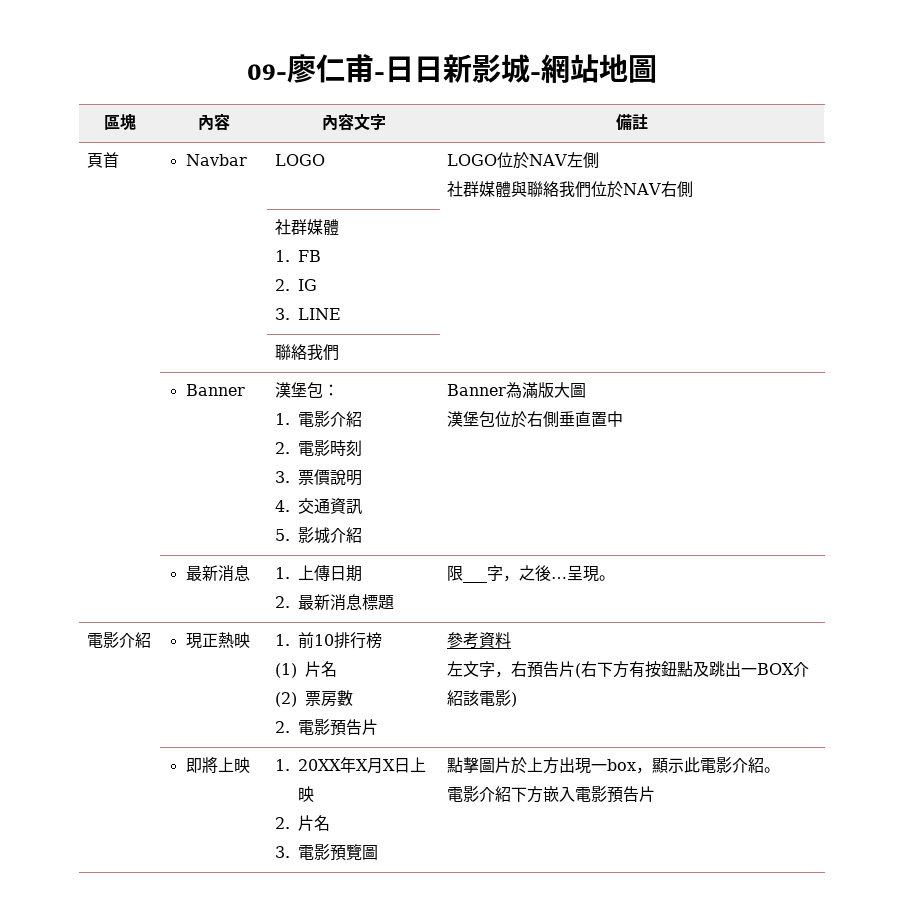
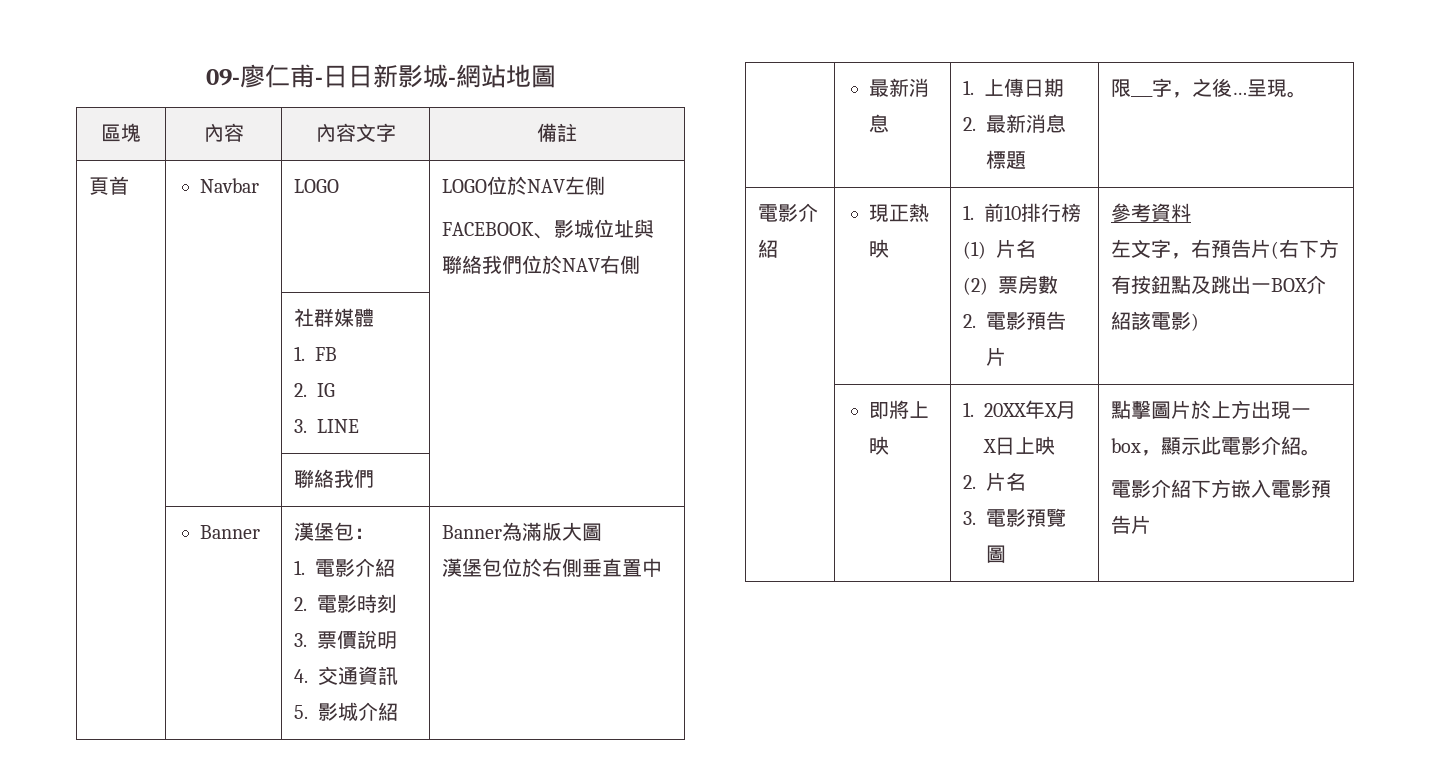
[447,181,512,197] 社群媒體 -> [442,219,635,239] FACEBOOK、影城位址

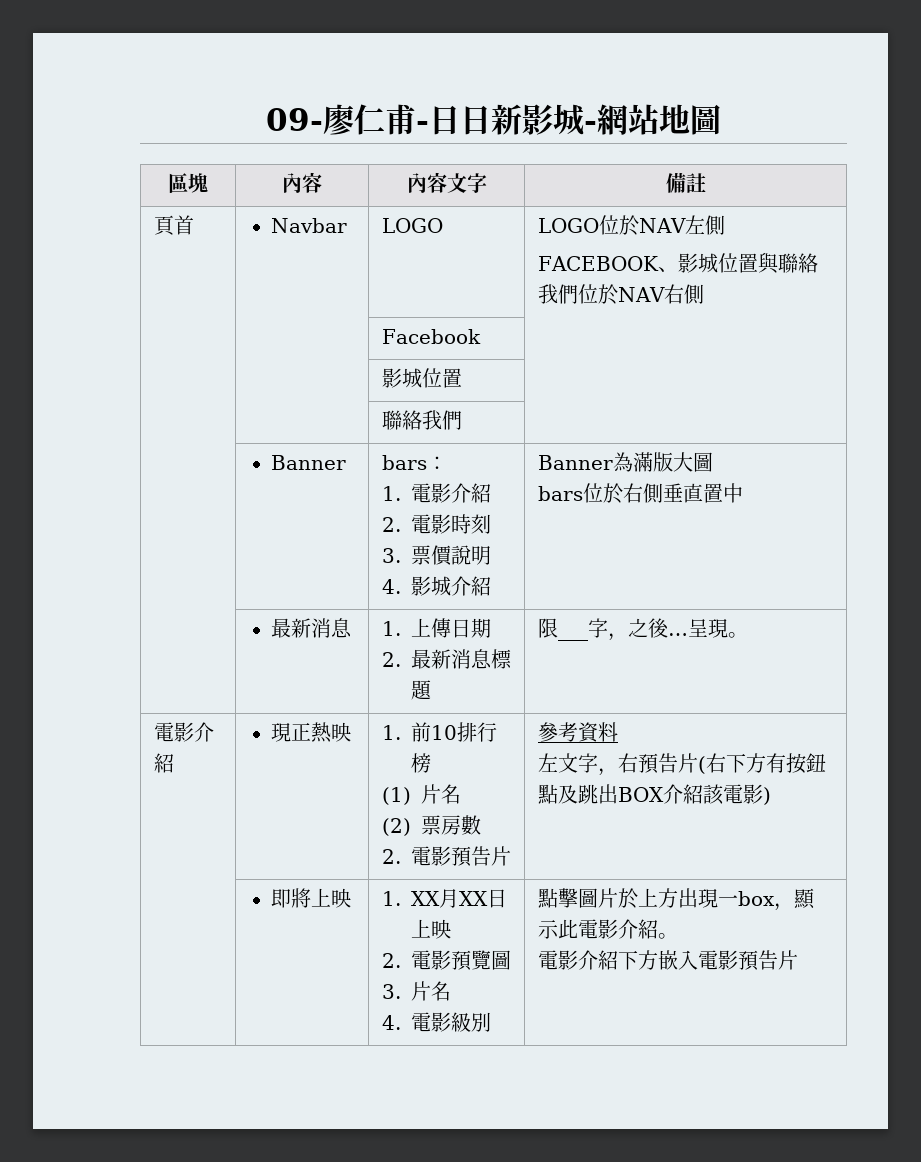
[614,220,635,238] 址 -> [737,253,758,273] 置
[294,308,375,327] [294,346,338,361] [294,383,336,397] [294,419,360,433] 社群媒體 // 1. FB // 2. IG // 3. LINE -> [381,329,481,344] [381,368,462,388] Facebook | // | | 影城位置
[294,522,355,541] 漢堡包 -> [381,455,427,470] bars
[318,666,399,685] [294,705,309,719] 交通資訊 // 5. -> (401, 586) none
[442,558,503,577] 漢堡包 -> [537,486,583,501] bars
[1251,283,1272,292] 一 -> (618, 794) none
[984,400,1077,419] [983,436,1056,455] [963,472,1027,491] [963,508,1067,527] [986,545,1007,563] 20XX年X月X日上映 // 2.片名 // 3.電影預覽圖 -> [410,889,507,908] [410,919,451,939] [381,950,511,971] [381,981,451,1001] [381,1012,491,1032] XX月XX日上映 // 2.電影預覽圖 // 3.片名 // 4.電影級別

